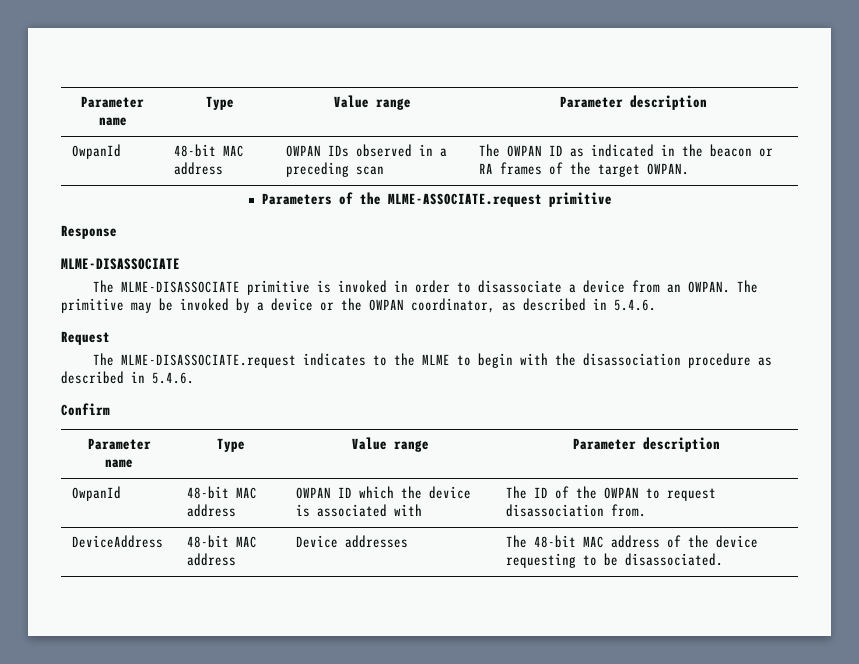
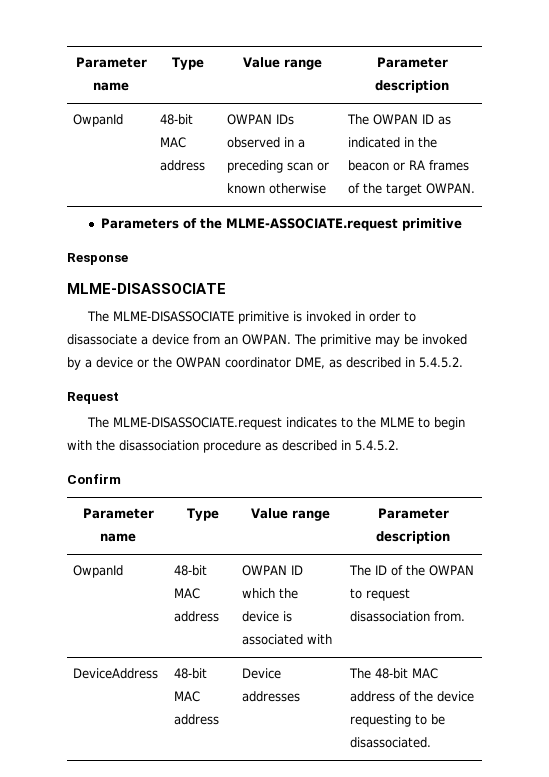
(384, 170) none -> [317,162,330,171] [227,183,327,194] or known otherwise
[411,298,656,313] coordinator, as described in 5.4.6. -> [225,357,463,369] coordinator DME, as described in 5.4.5.2.
[152,372,194,384] 5.4.6. -> [355,440,399,451] 5.4.5.2.

